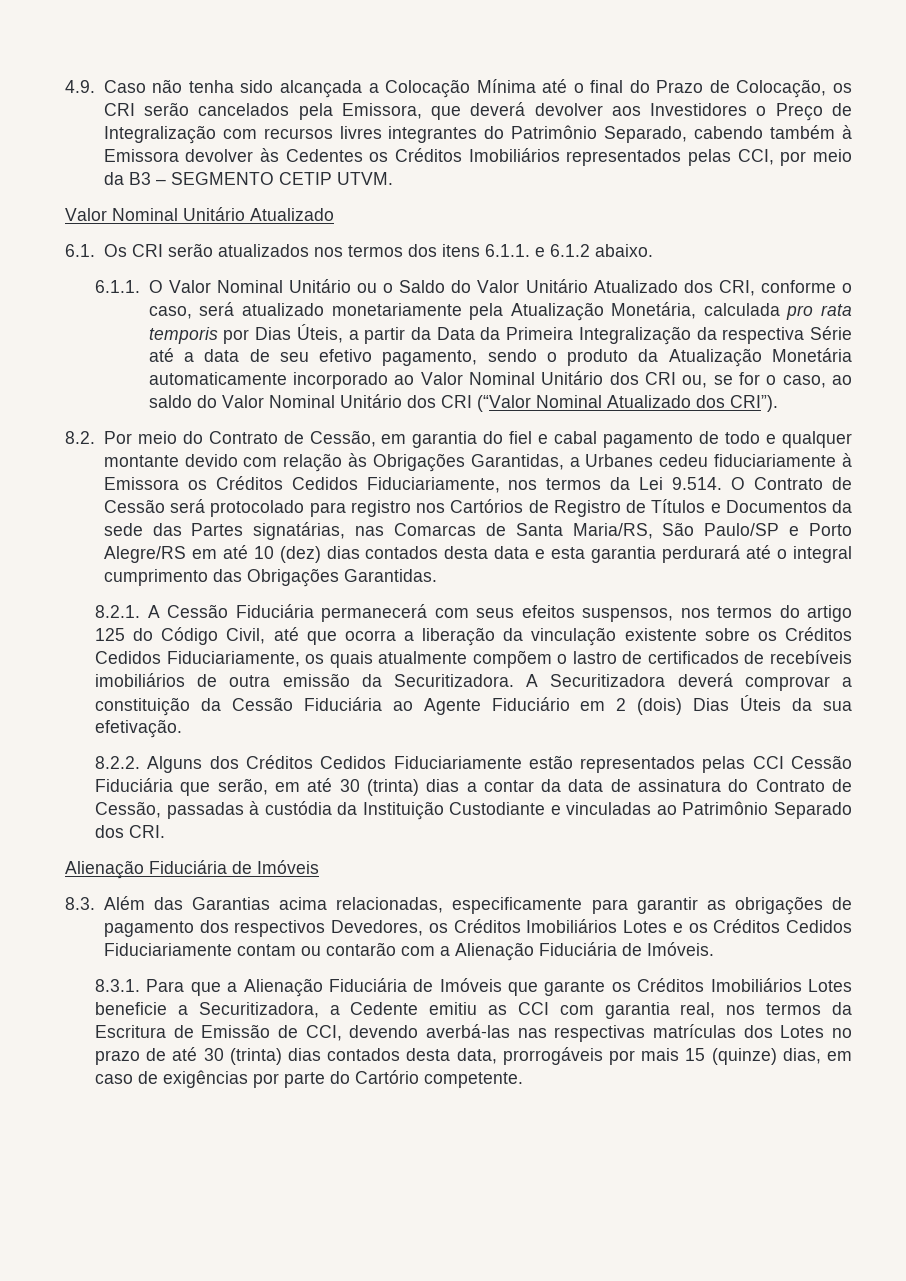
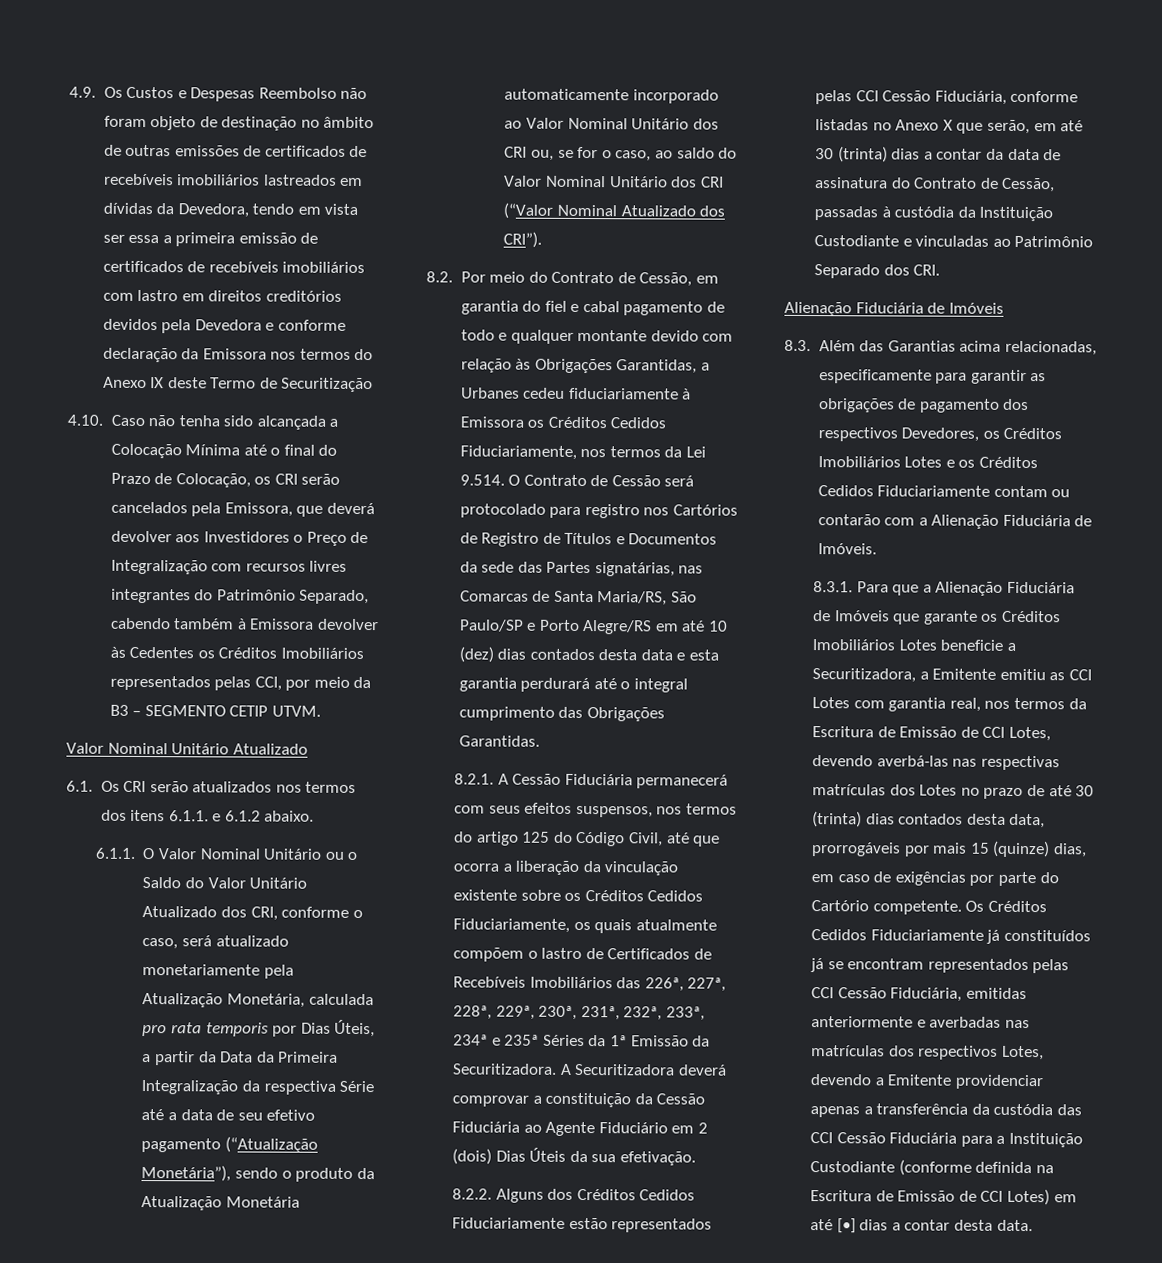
(95, 86) none -> [103,86,368,102] [103,115,375,131] [103,144,368,158] [103,173,364,187] [102,202,359,218] [102,232,319,247] [102,260,366,274] [102,289,342,302] [102,318,346,334] [102,347,374,363] [102,376,374,393] [67,414,103,426] Os Custos e Despesas Reembolso não foram objeto de destinação no âmbito de outras emissões de certificados de recebíveis imobiliários lastreados em dívidas da Devedora, tendo em vista ser essa a primeira emissão de certificados de recebíveis imobiliários com lastro em direitos creditórios devidos pela Devedora e conforme declaração da Emissora nos termos do Anexo IX deste Termo de Securitização // 4.10.
[382,350,478,366] pagamento, -> [141,1136,319,1153] [141,1165,232,1182] pagamento (“Atualização Monetária”),
[647,650,852,664] [95,673,350,687] certificados de recebíveis imobiliários de outra emissão -> [607,948,712,960] [452,976,727,992] [452,1005,705,1021] [452,1034,689,1047] Certificados de Recebíveis Imobiliários das 226ª, 227ª, 228ª, 229ª, 230ª, 231ª, 232ª, 233ª, 234ª e 235ª Séries da 1ª Emissão
[95,778,174,792] Fiduciária -> [934,90,1079,105] [814,119,953,131] Fiduciária, conforme listadas no Anexo X
[350,1002,419,1015] Cedente -> [932,668,997,680] Emitente
(549, 1008) none -> [811,697,850,709] Lotes
[305,1025,342,1041] CCI, -> [982,726,1051,742] CCI Lotes,
(524, 1080) none -> [965,900,1047,913] [810,929,1091,944] [809,958,1070,974] [810,987,1027,1002] [810,1016,1030,1029] [810,1045,1044,1061] [809,1074,1043,1090] [809,1103,1082,1118] [809,1132,1083,1148] [809,1159,1054,1176] [809,1188,1077,1206] [809,1218,1033,1234] Os Créditos Cedidos Fiduciariamente já constituídos já se encontram representados pelas CCI Cessão Fiduciária, emitidas anteriormente e averbadas nas matrículas dos respectivos Lotes, devendo a Emitente providenciar apenas a transferência da custódia das CCI Cessão Fiduciária para a Instituição Custodiante (conforme definida na Escritura de Emissão de CCI Lotes) em até [•] dias a contar desta data.

